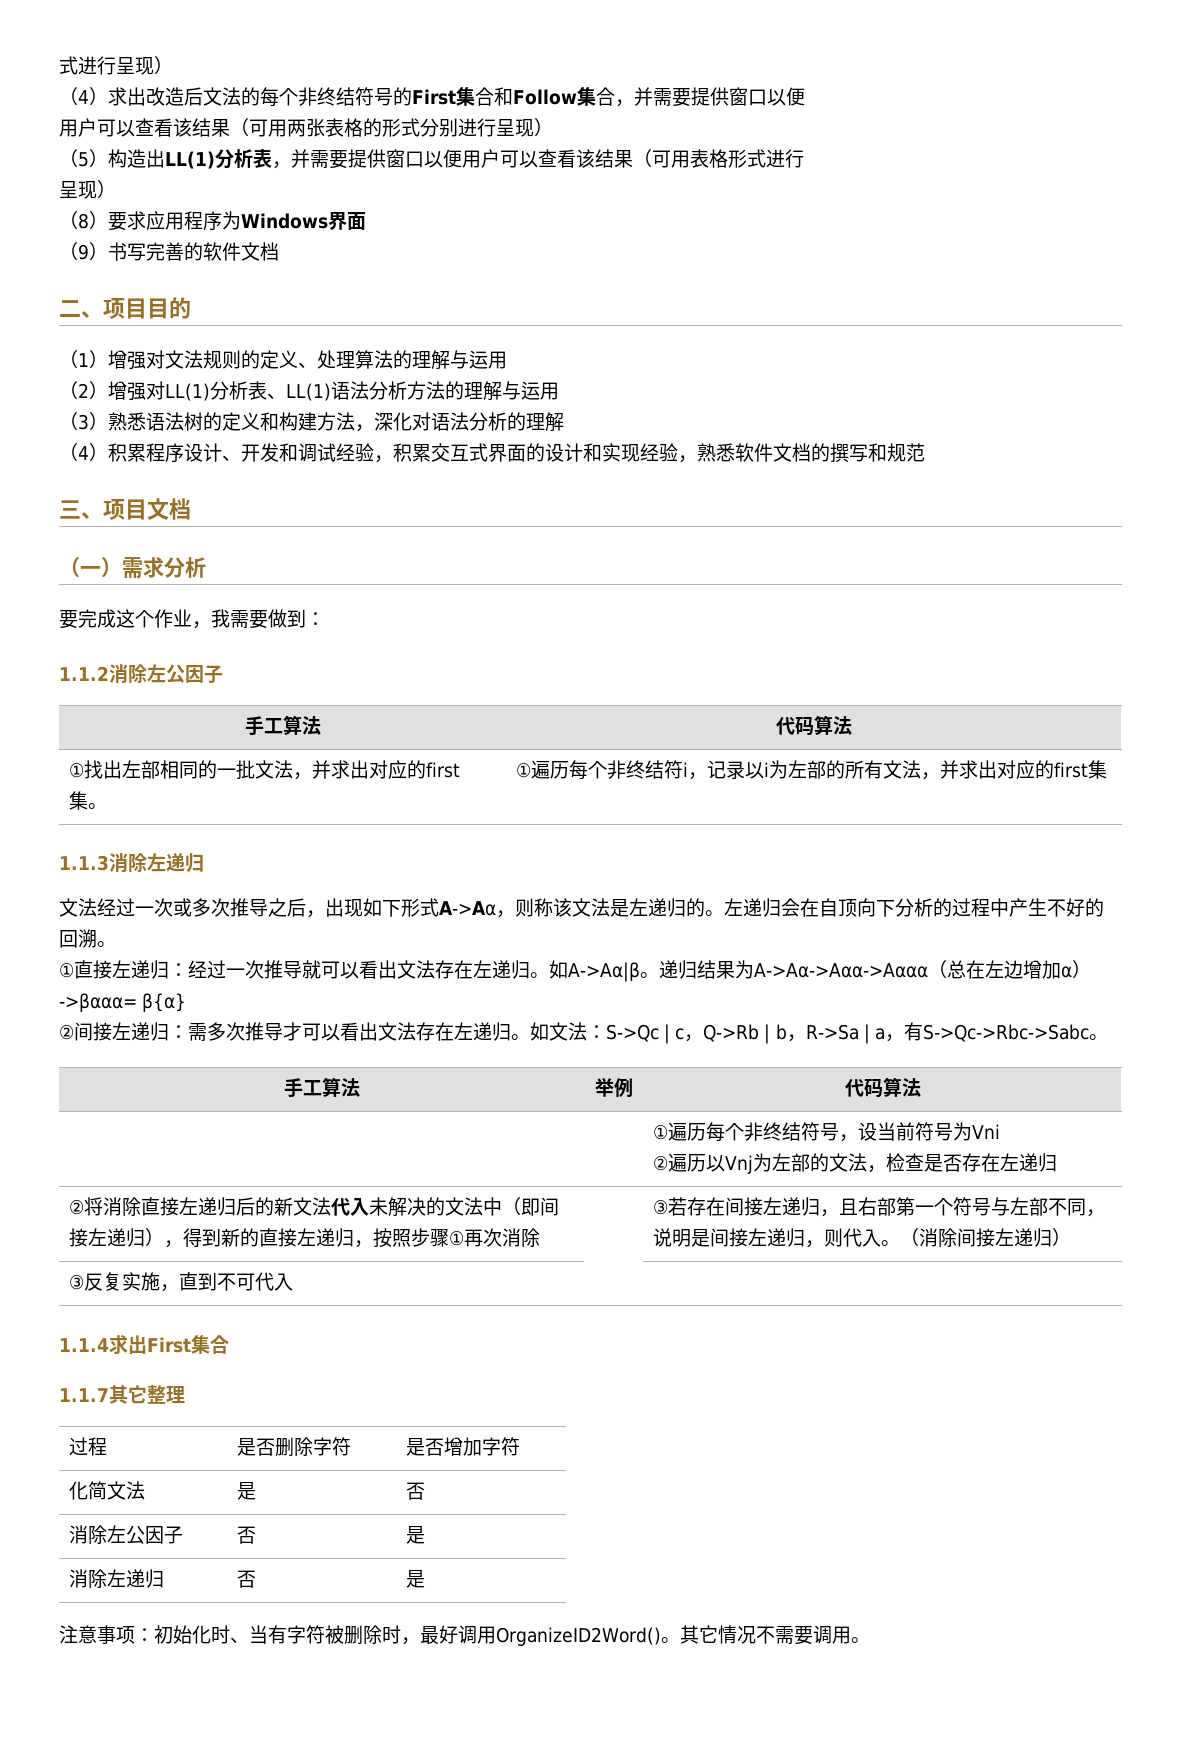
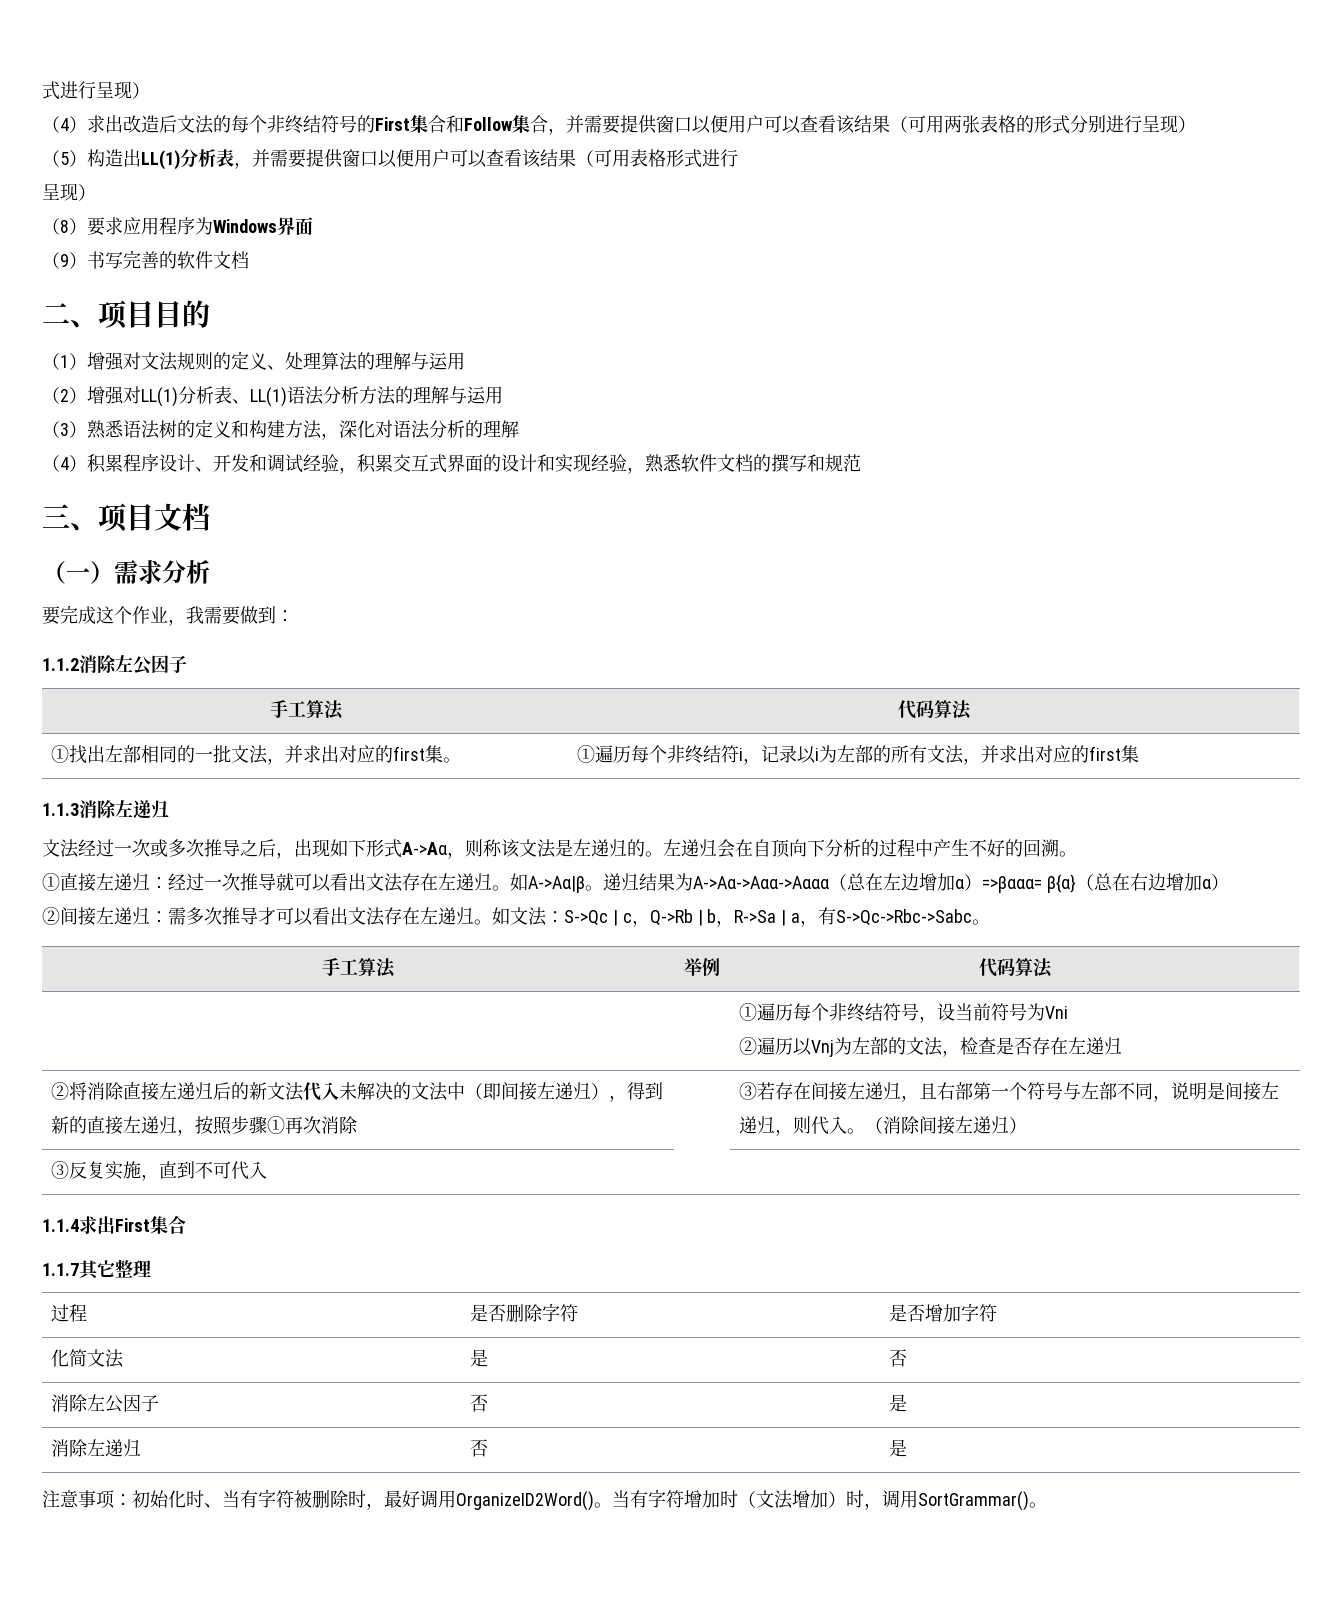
(805, 96) // -> (728, 124) none
[59,993,137,1012] ->βααα= -> [982,876,1042,893] =>βααα=
(187, 1002) none -> [1075,873,1229,891] （总在右边增加α）
[679,1625,851,1645] 其它情况不需要调用 -> [612,1489,1029,1511] 当有字符增加时（文法增加）时，调用SortGrammar()

